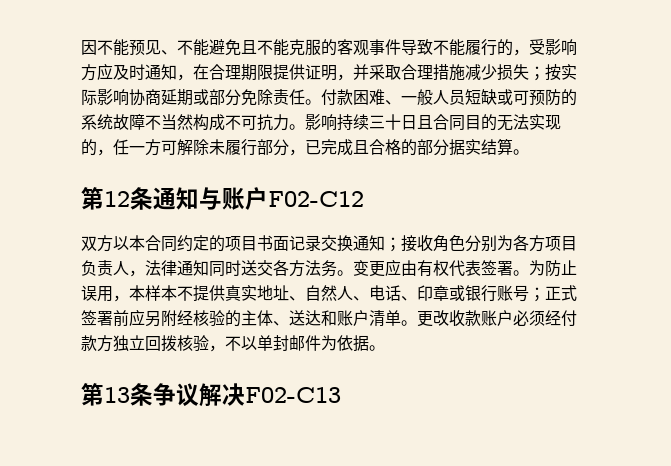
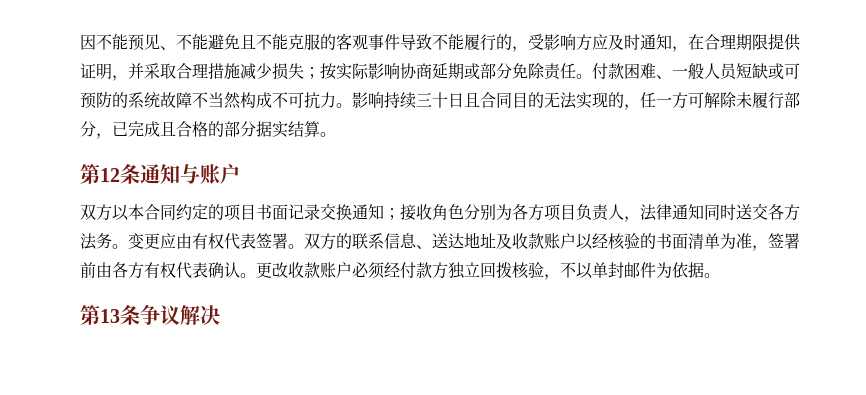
[268,191,364,207] F02-C12 -> (240, 174) none
[529,260,577,277] [81,285,577,302] [81,309,401,327] 为防止误用，本样本不提供真实地址、自然人、电话、印章或银行账号；正式签署前应另附经核验的主体、送达和账户清单 -> [304,232,800,251] [80,262,240,279] 双方的联系信息、送达地址及收款账户以经核验的书面清单为准，签署前由各方有权代表确认
[245,387,341,403] F02-C13 -> (220, 315) none

